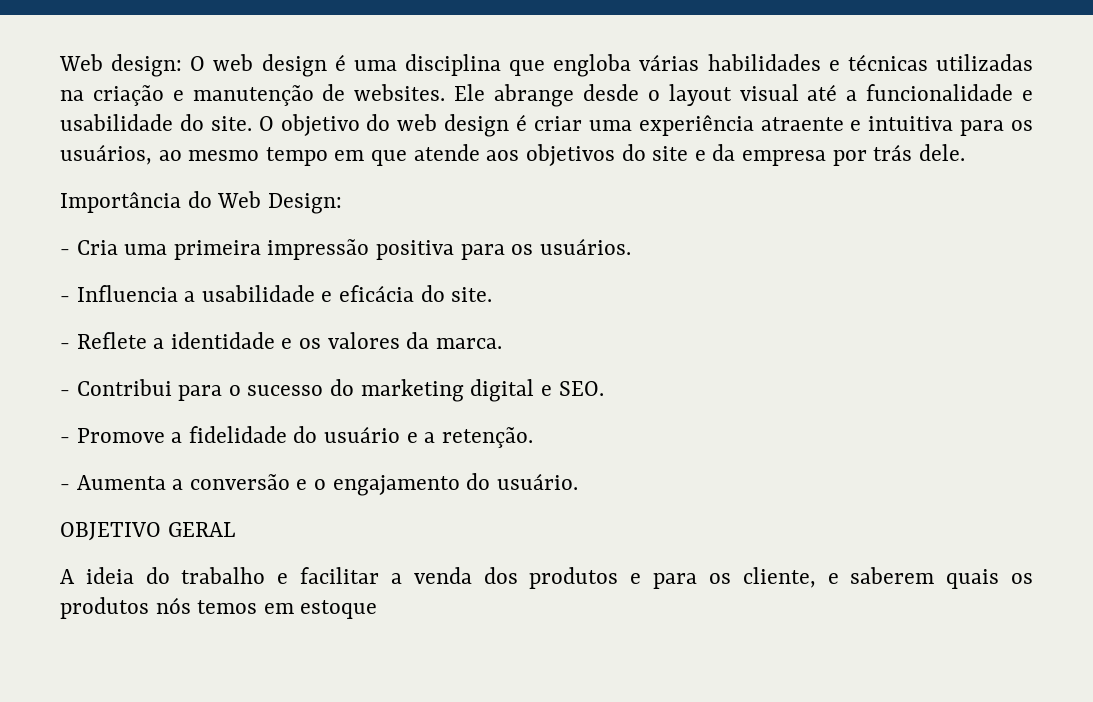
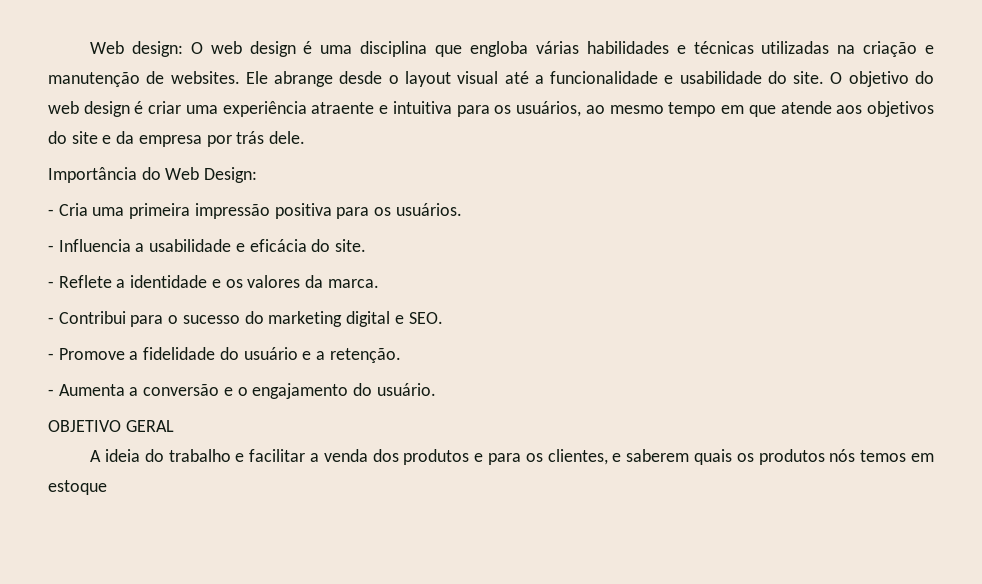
[742,567,816,588] cliente, -> [547,449,608,465] clientes,

